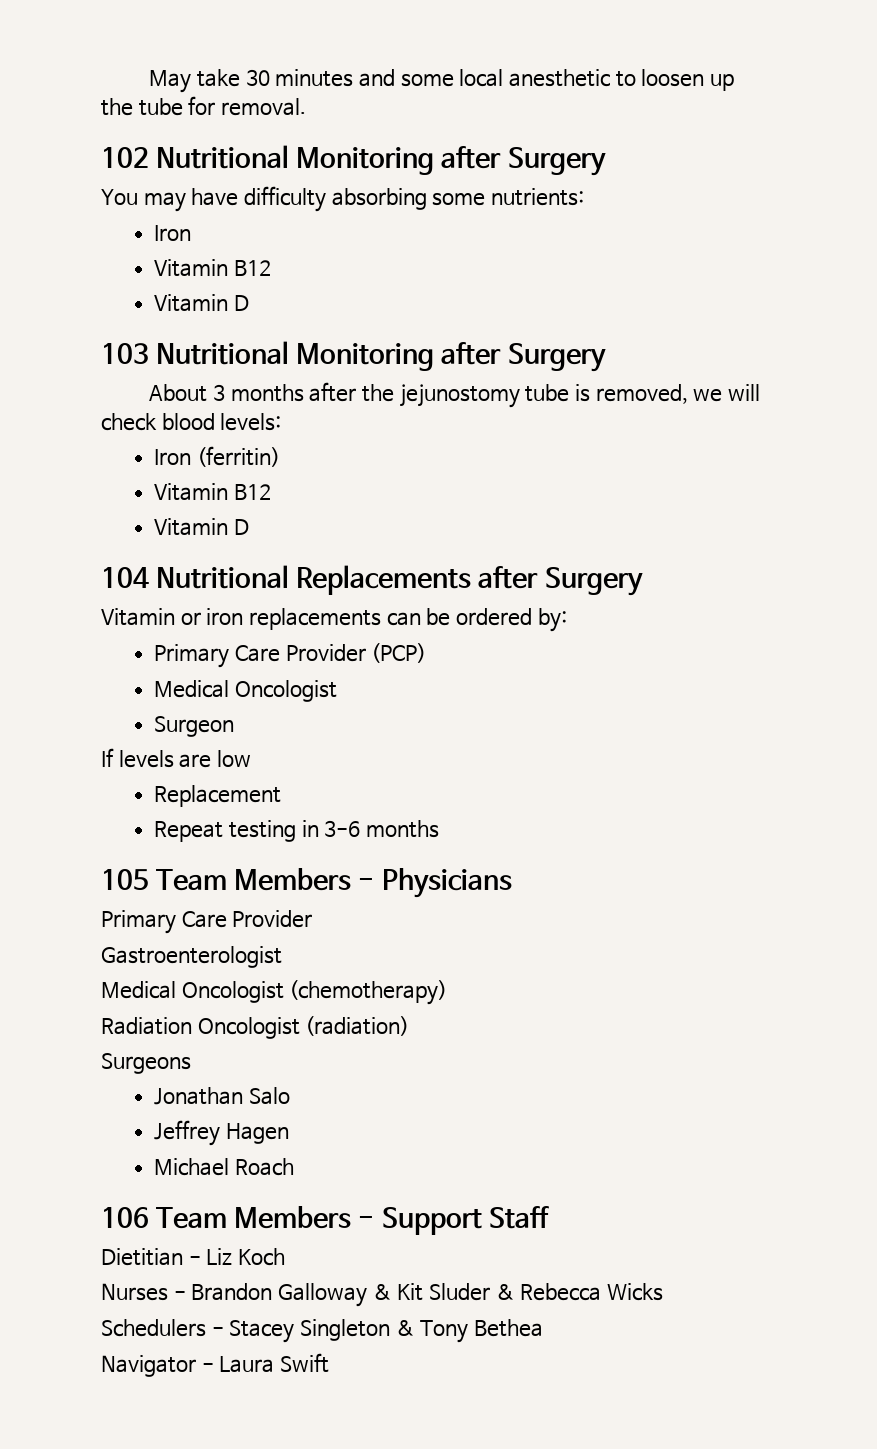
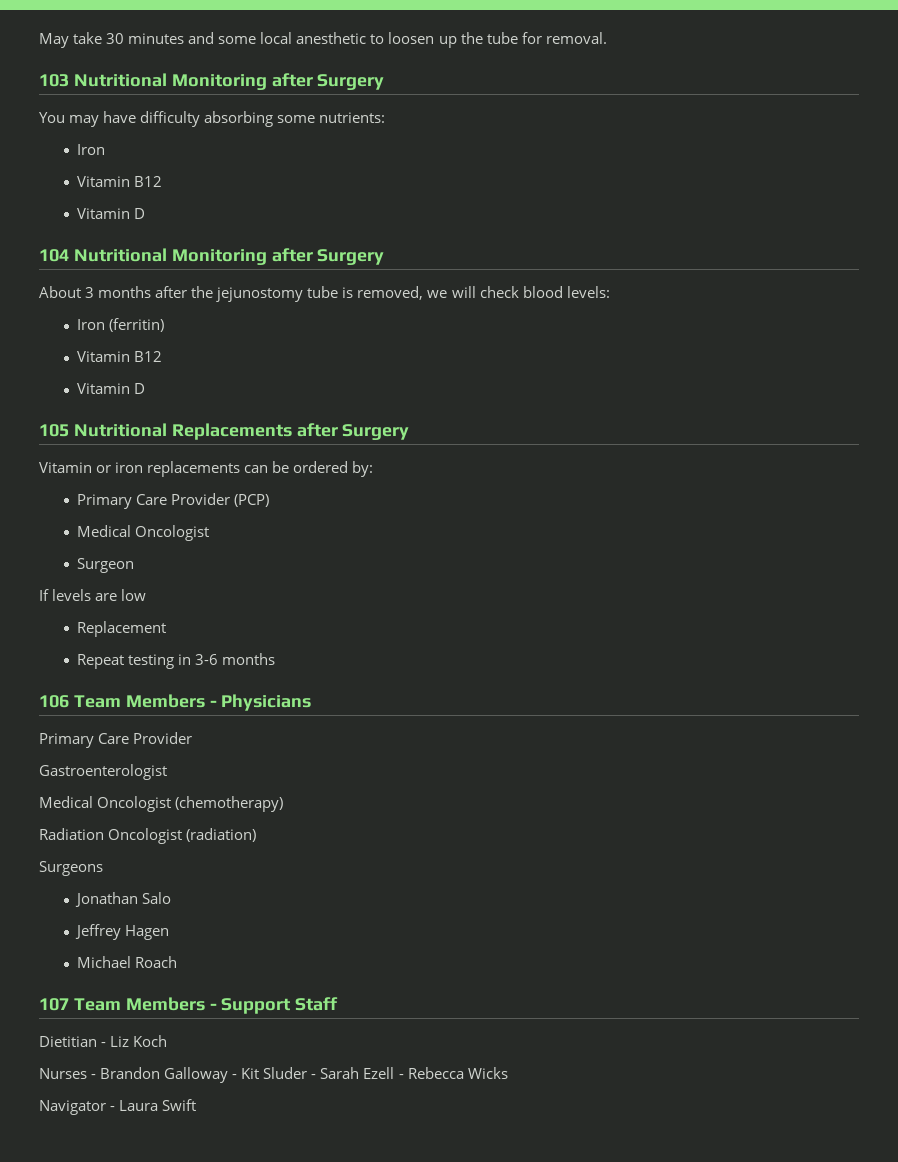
[101,147,149,168] 102 -> [39,74,69,87] 103
[101,343,149,364] 103 -> [39,249,69,262] 104
[101,567,149,588] 104 -> [39,424,69,437] 105
[101,869,149,890] 105 -> [39,695,69,708] 106
[101,1207,149,1228] 106 -> [39,998,69,1011] 107
[372,1284,392,1300] & -> [232,1074,238,1079] -
[495,1283,664,1301] [101,1319,543,1343] & Rebecca Wicks // Schedulers - Stacey Singleton & Tony Bethea -> [311,1067,508,1079] - Sarah Ezell - Rebecca Wicks

